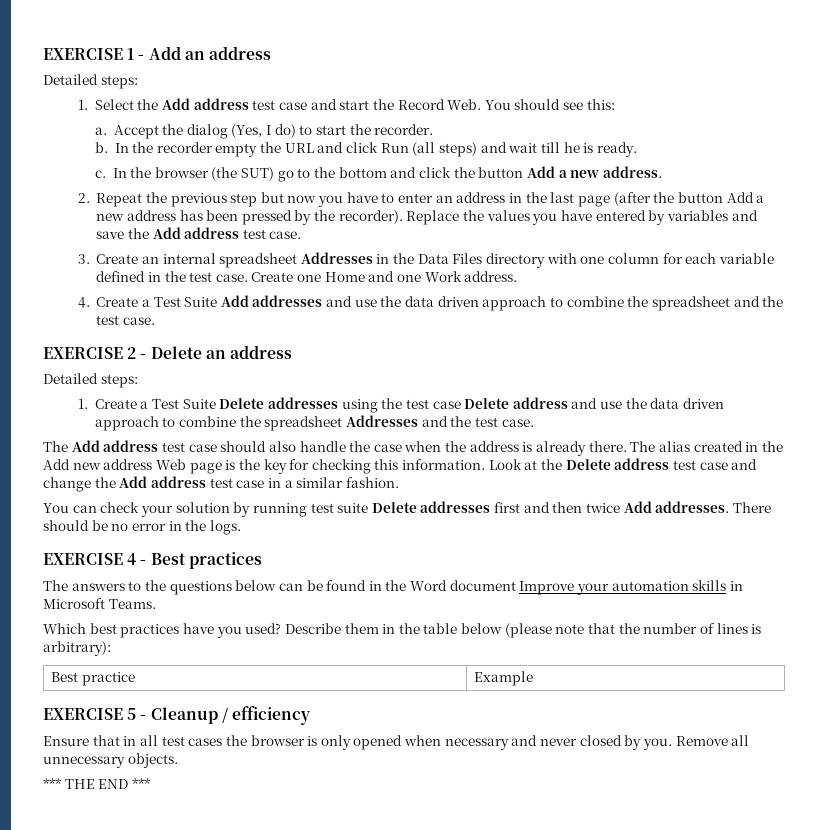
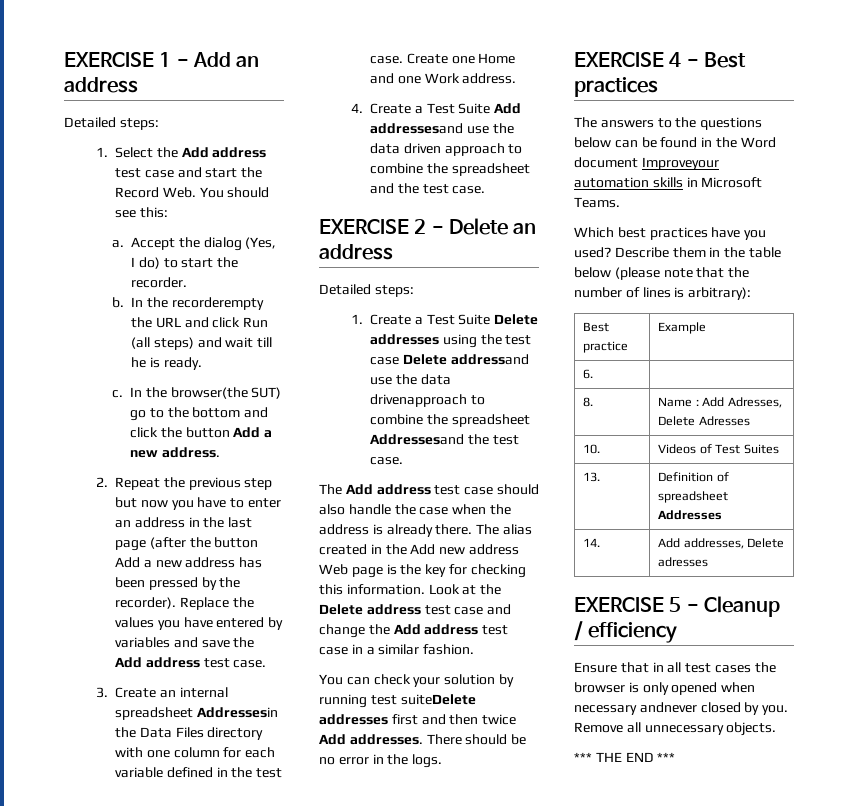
[156,142,258,157] recorder empty -> [171,297,264,310] recorderempty
[154,167,238,181] browser (the -> [170,387,248,399] browser(the
[300,252,390,264] Addresses in -> [196,707,278,718] Addressesin
[252,295,353,307] addresses and -> [370,123,464,134] addressesand
[512,397,725,409] [94,415,448,431] address and use the data driven approach to combine the spreadsheet Addresses and -> [450,354,529,365] [370,374,451,385] [370,394,485,407] [370,414,530,427] [370,434,465,445] addressand use the data drivenapproach to combine the spreadsheet Addressesand
[337,502,417,513] suite Delete -> [400,694,476,705] suiteDelete
[519,581,610,595] Improve your -> [641,157,719,170] Improveyour
(534, 678) none -> [583,369,594,379] [583,397,594,407] [658,397,782,408] [658,416,750,426] [583,444,601,454] [658,444,779,454] [583,472,601,482] [658,472,729,482] [658,491,729,503] [658,510,723,520] [583,538,601,547] [658,538,785,549] [658,557,709,567] // 6. | // 8. | Name : Add Adresses, Delete Adresses // 10. | Videos of Test Suites // 13. | Definition of spreadsheet Addresses // 14. | Add addresses, Delete adresses
[511,735,578,746] and never -> [639,702,697,713] andnever

